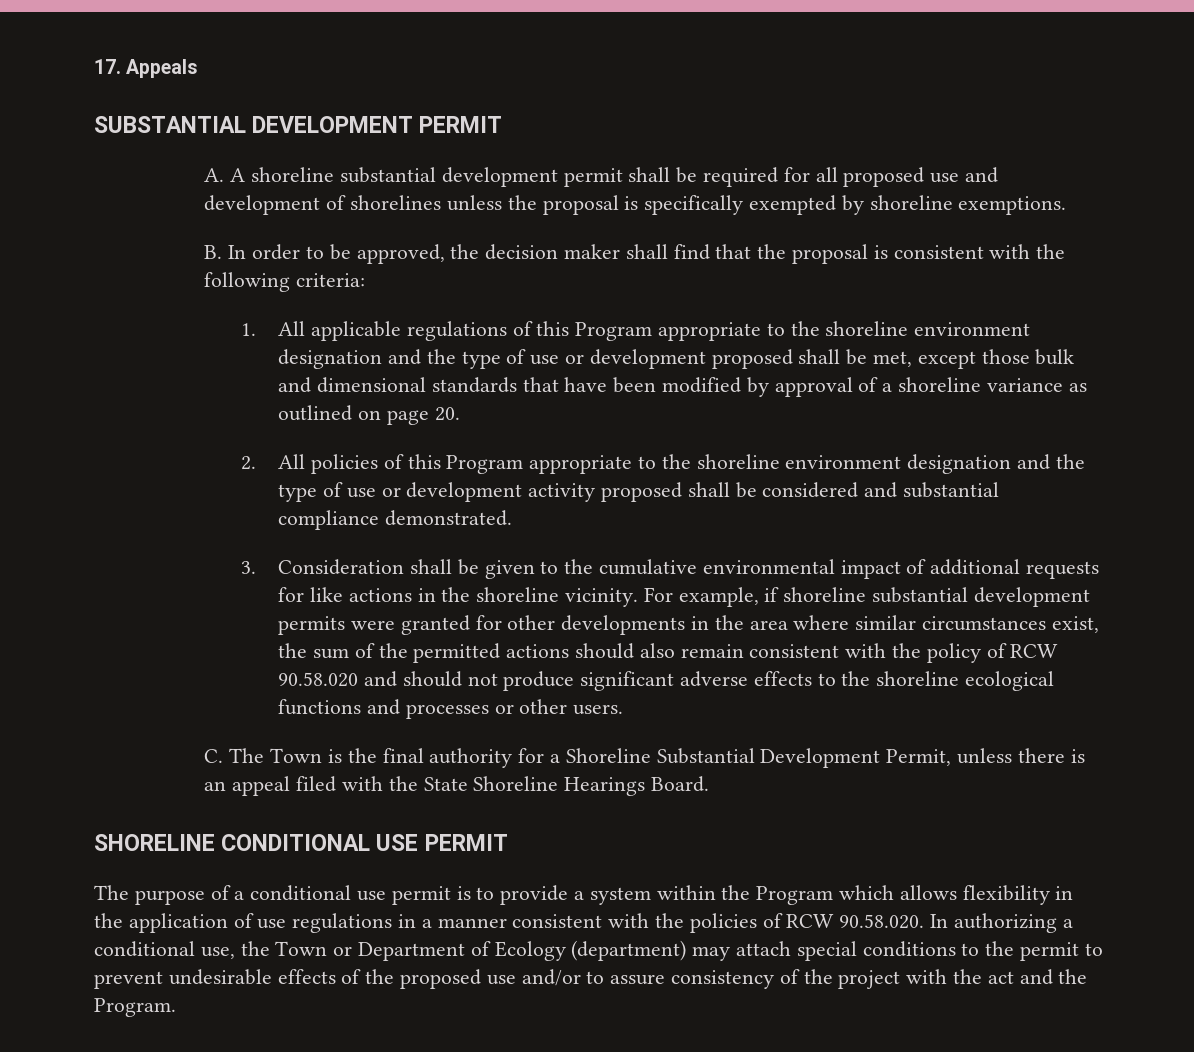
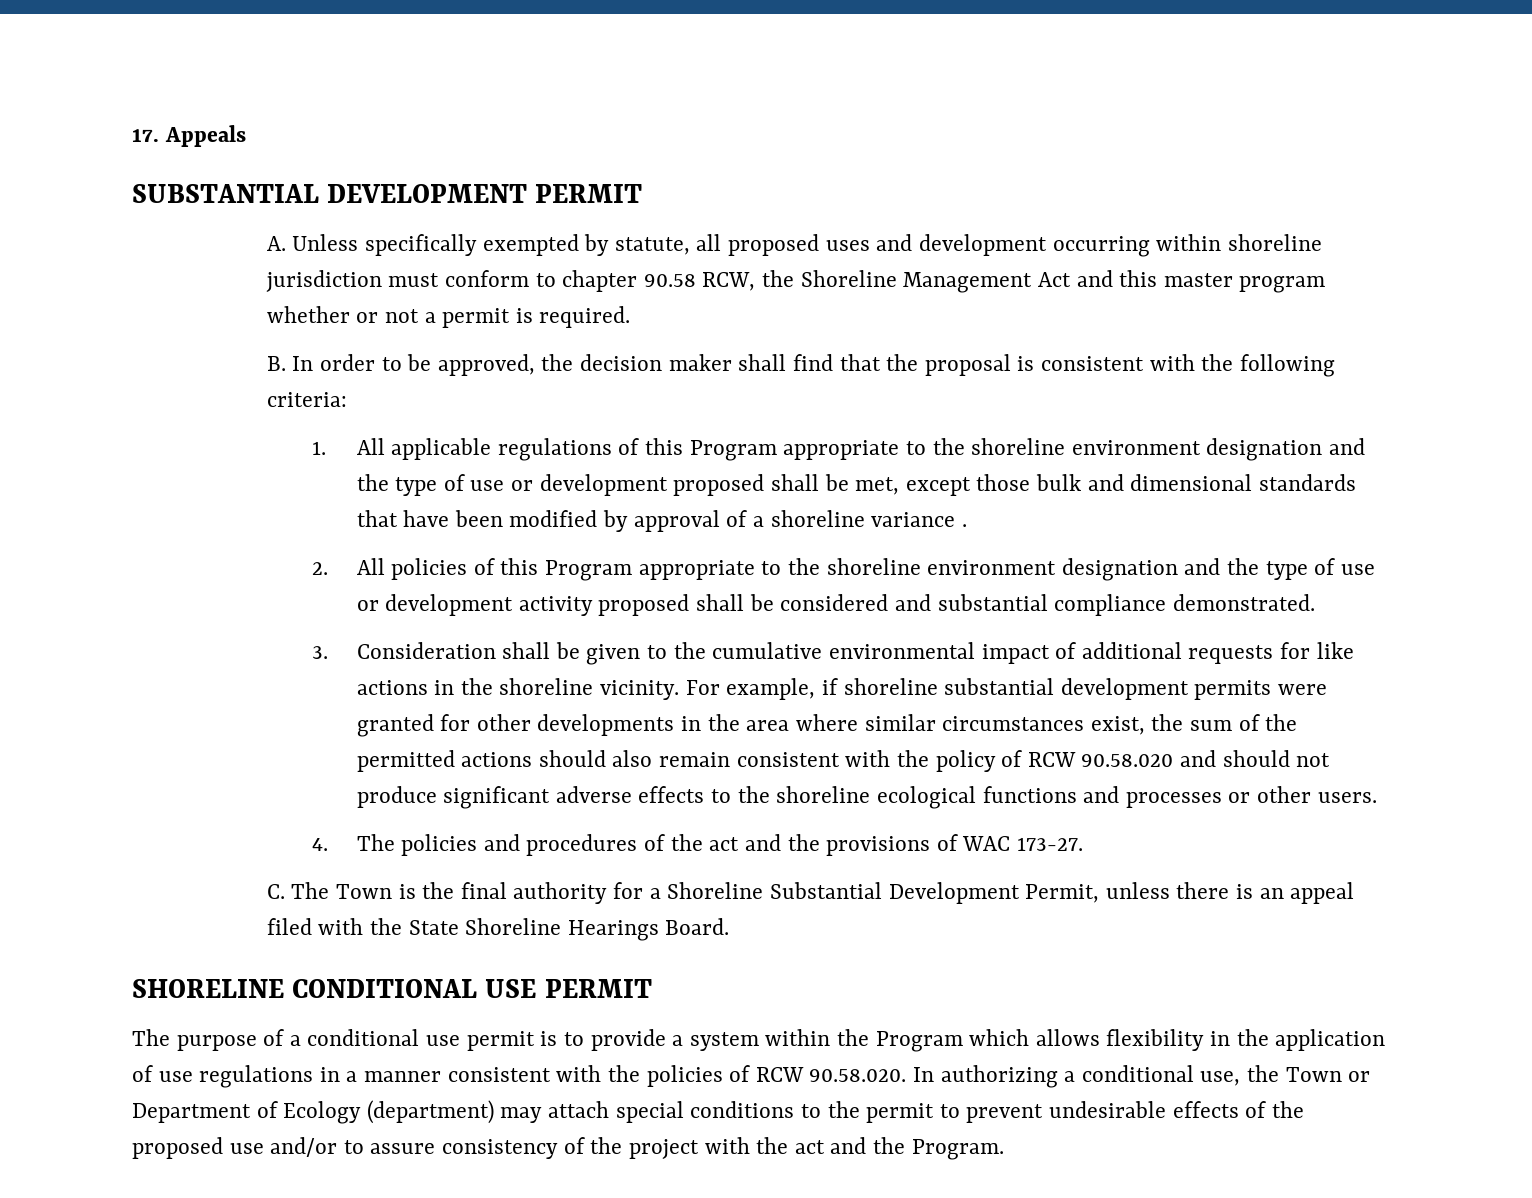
[230,167,998,187] [204,195,1067,215] A shoreline substantial development permit shall be required for all proposed use and development of shorelines unless the proposal is specifically exempted by shoreline exemptions. -> [292,234,1322,257] [265,270,1326,293] [266,306,631,328] Unless specifically exempted by statute, all proposed uses and development occurring within shoreline jurisdiction must conform to chapter 90.58 RCW, the Shoreline Management Act and this master program whether or not a permit is required.
[1068,383,1087,392] [278,405,460,425] as outlined on page 20. -> [961,524,967,527] .
(624, 709) none -> [311,834,1083,856] // 4. The policies and procedures of the act and the provisions of WAC 173-27.

